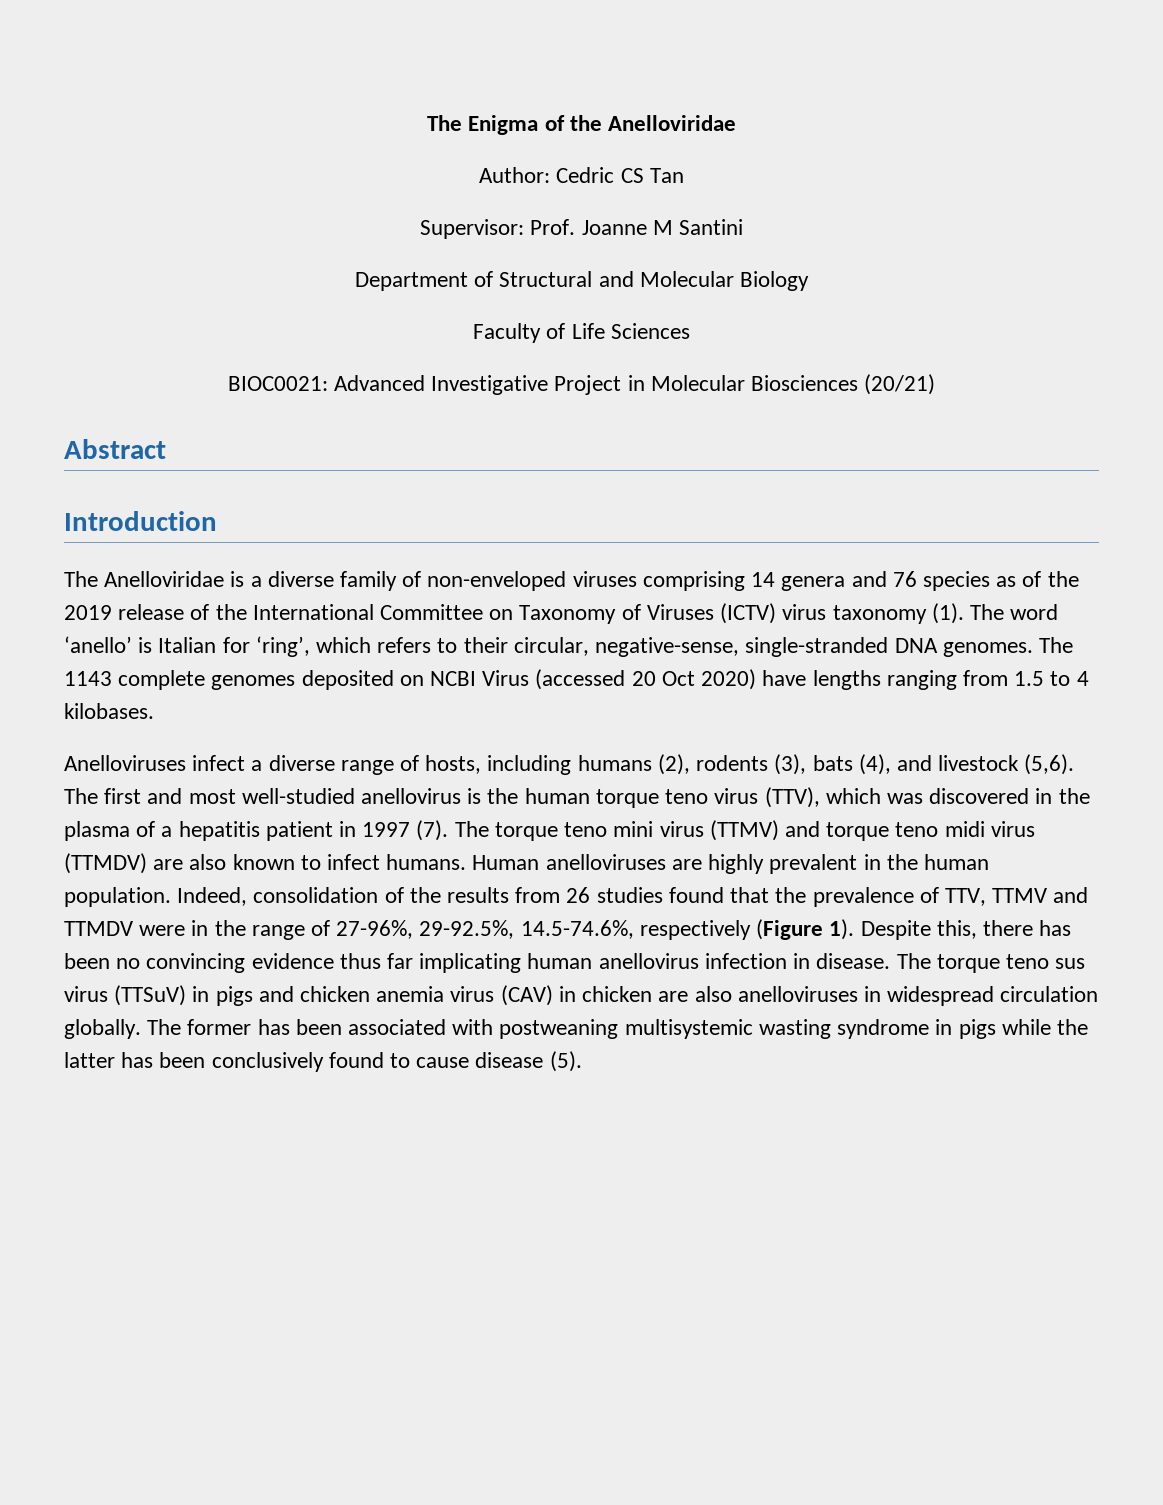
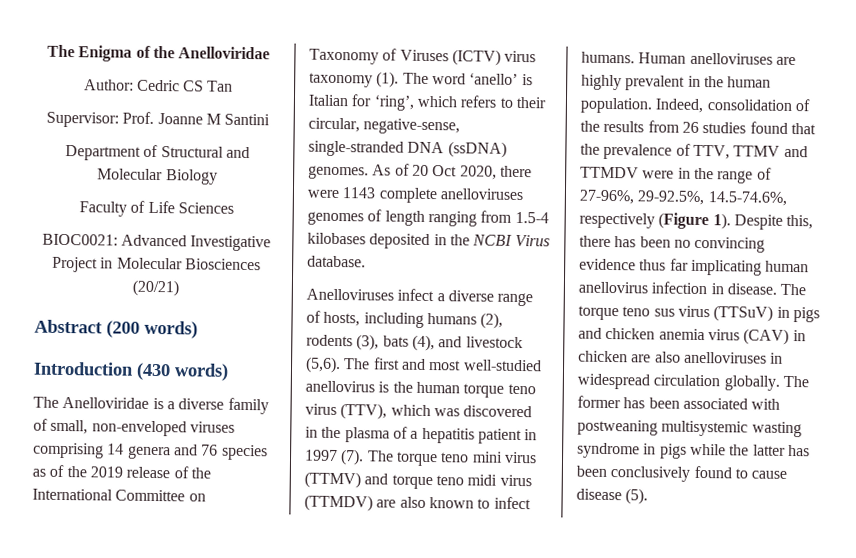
(166, 449) none -> [106,320,198,339] (200 words)
(217, 521) none -> [136,362,229,381] (430 words)
(422, 579) none -> [50,419,89,435] small,
[942,637,1073,657] [64,669,1089,690] [64,703,154,719] genomes. The 1143 complete genomes deposited on NCBI Virus (accessed 20 Oct 2020) have lengths ranging from 1.5 to 4 kilobases. -> [447,141,507,158] [308,163,532,180] [307,187,523,204] [307,209,549,227] [307,232,550,250] [307,255,366,268] (ssDNA) genomes. As of 20 Oct 2020, there were 1143 complete anelloviruses genomes of length ranging from 1.5-4 kilobases deposited in the NCBI Virus database.

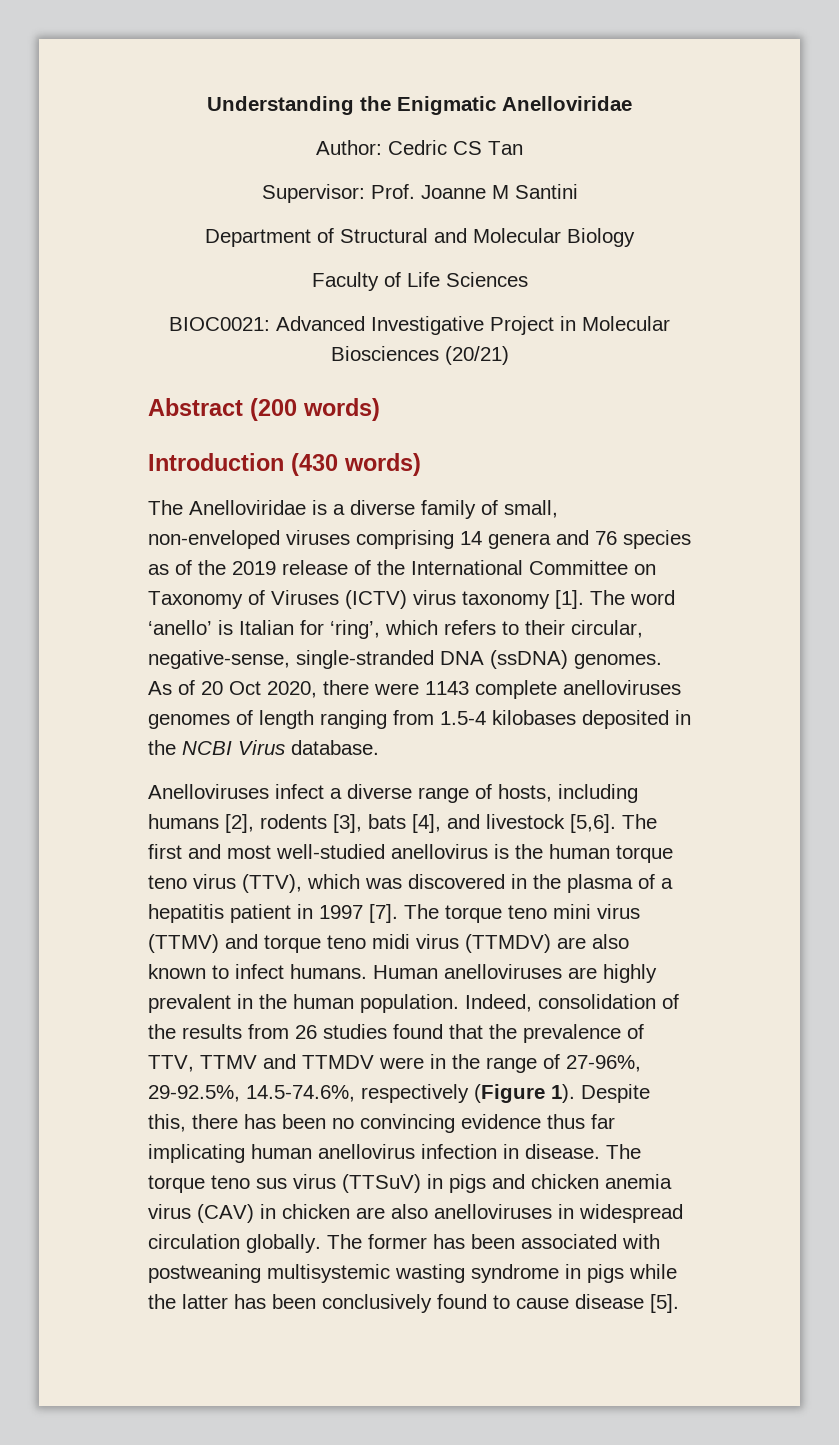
[46,44,175,62] The Enigma of the -> [207,96,496,115] Understanding the Enigmatic
[376,71,400,88] (1). -> [555,590,584,609] [1].
[480,312,504,329] [306,334,435,352] (2), rodents (3), bats (4), -> [225,814,441,833] [2], rodents [3], bats [4],
[305,356,341,374] (5,6). -> [570,814,616,833] [5,6].
[340,449,365,466] (7). -> [369,904,398,923] [7].
[625,488,649,505] (5). -> [650,1294,679,1313] [5].

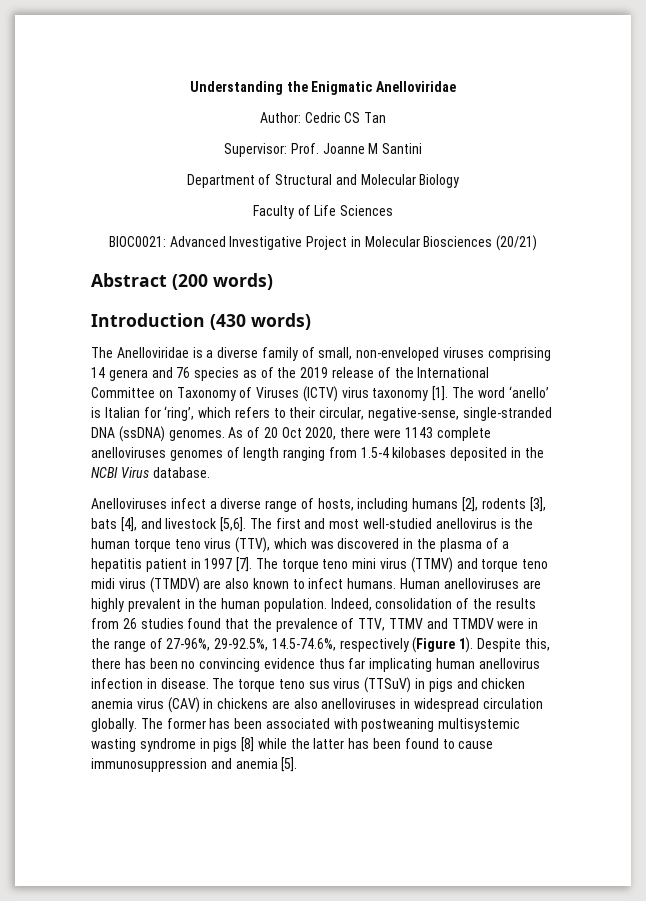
[282,1204,350,1219] chicken -> [217,698,269,709] chickens
(624, 1273) none -> [241,737,255,752] [8]
[322,1294,432,1313] conclusively -> (402, 743) none
[575,1294,644,1309] disease -> [91,758,278,772] immunosuppression and anemia

